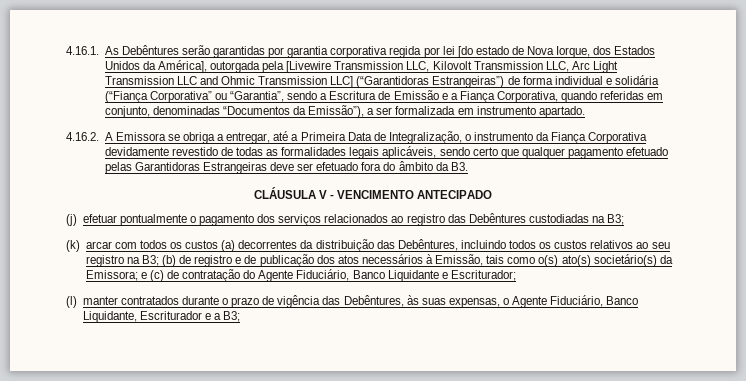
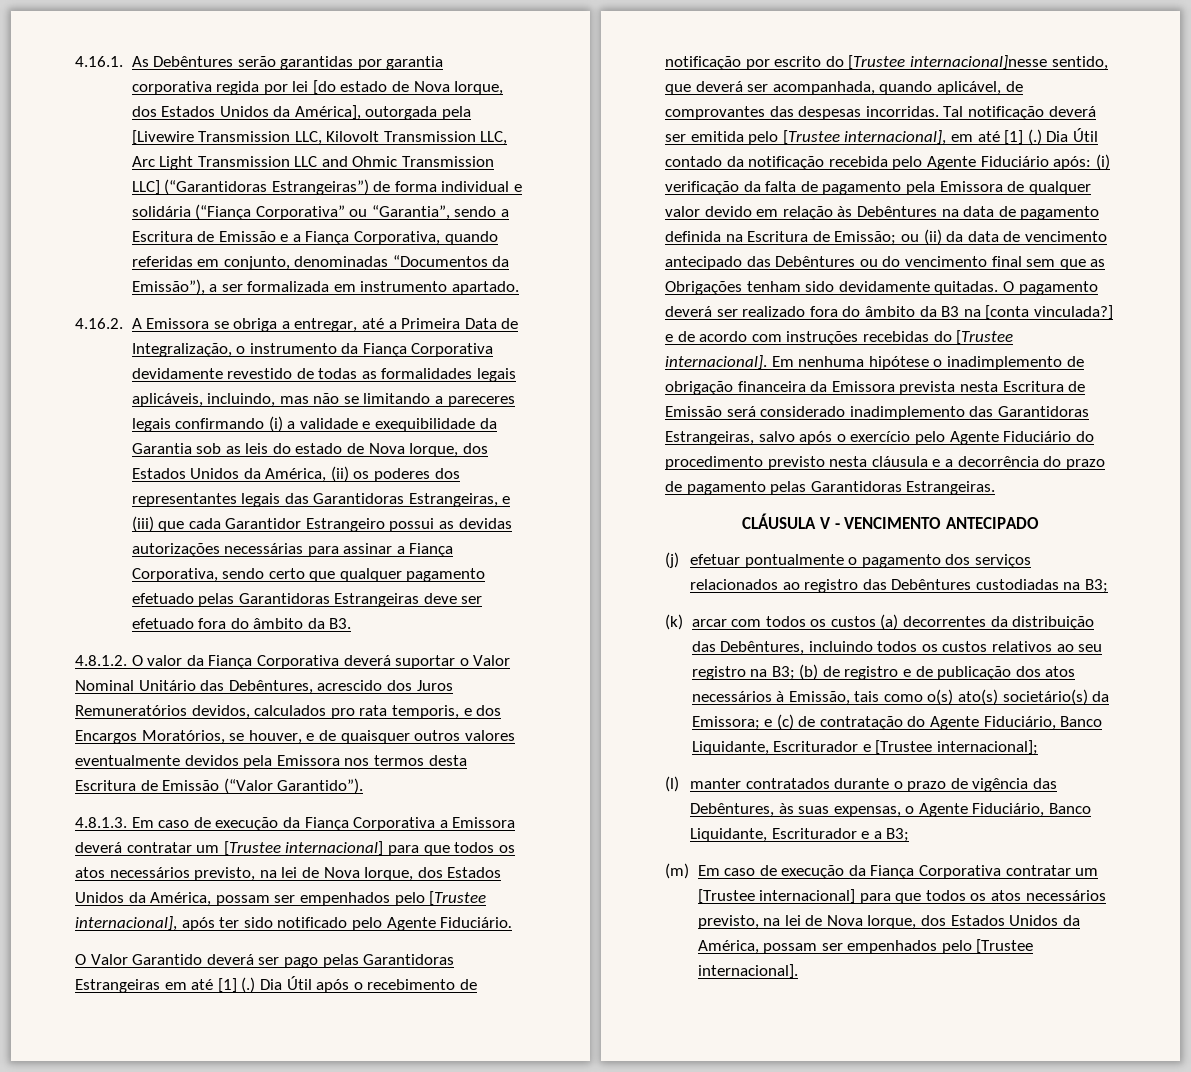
(437, 152) none -> [207,393,515,407] [131,416,497,432] [131,443,488,457] [131,466,460,482] [131,493,511,507] [131,516,512,532] [131,543,454,557] [131,568,218,582] incluindo, mas não se limitando a pareceres legais confirmando (i) a validade e exequibilidade da Garantia sob as leis do estado de Nova Iorque, dos Estados Unidos da América, (ii) os poderes dos representantes legais das Garantidoras Estrangeiras, e (iii) que cada Garantidor Estrangeiro possui as devidas autorizações necessárias para assinar a Fiança Corporativa,
(468, 166) none -> [75,655,511,669] [75,680,453,694] [75,705,502,719] [75,730,515,744] [75,755,467,769] [75,778,364,794] [75,817,516,831] [75,841,515,856] [75,867,502,881] [75,891,487,906] [75,916,513,931] [75,954,455,968] [75,976,477,993] [665,55,1108,70] [665,81,1023,95] [665,106,1096,120] [665,128,1098,145] [665,154,1110,170] [665,181,1091,195] [665,206,1100,220] [665,229,1107,245] [665,256,1106,270] [665,281,1098,295] [665,305,1113,320] [665,330,1014,345] [665,355,1084,370] [665,381,1086,395] [665,406,1089,420] [665,431,1094,445] [665,456,1105,470] [665,481,996,495] // 4.8.1.2. O valor da Fiança Corporativa deverá suportar o Valor Nominal Unitário das Debêntures, acrescido dos Juros Remuneratórios devidos, calculados pro rata temporis, e dos Encargos Moratórios, se houver, e de quaisquer outros valores eventualmente devidos pela Emissora nos termos desta Escritura de Emissão (“Valor Garantido”). // 4.8.1.3. Em caso de execução da Fiança Corporativa a Emissora deverá contratar um [Trustee internacional] para que todos os atos necessários previsto, na lei de Nova Iorque, dos Estados Unidos da América, possam ser empenhados pelo [Trustee internacional], após ter sido notificado pelo Agente Fiduciário. // O Valor Garantido deverá ser pago pelas Garantidoras Estrangeiras em até [1] (.) Dia Útil após o recebimento de notificação por escrito do [Trustee internacional]nesse sentido, que deverá ser acompanhada, quando aplicável, de comprovantes das despesas incorridas. Tal notificação deverá ser emitida pelo [Trustee internacional], em até [1] (.) Dia Útil contado da notificação recebida pelo Agente Fiduciário após: (i) verificação da falta de pagamento pela Emissora de qualquer valor devido em relação às Debêntures na data de pagamento definida na Escritura de Emissão; ou (ii) da data de vencimento antecipado das Debêntures ou do vencimento final sem que as Obrigações tenham sido devidamente quitadas. O pagamento deverá ser realizado fora do âmbito da B3 na [conta vinculada?] e de acordo com instruções recebidas do [Trustee internacional]. Em nenhuma hipótese o inadimplemento de obrigação financeira da Emissora prevista nesta Escritura de Emissão será considerado inadimplemento das Garantidoras Estrangeiras, salvo após o exercício pelo Agente Fiduciário do procedimento previsto nesta cláusula e a decorrência do prazo de pagamento pelas Garantidoras Estrangeiras.
[387,270,516,282] Liquidante e Escriturador; -> [691,740,1038,755] Liquidante, Escriturador e [Trustee internacional];
(241, 316) none -> [665,863,1099,879] [697,889,1106,904] [697,915,1080,929] [697,939,1034,954] [697,964,798,979] // (m) Em caso de execução da Fiança Corporativa contratar um [Trustee internacional] para que todos os atos necessários previsto, na lei de Nova Iorque, dos Estados Unidos da América, possam ser empenhados pelo [Trustee internacional].

